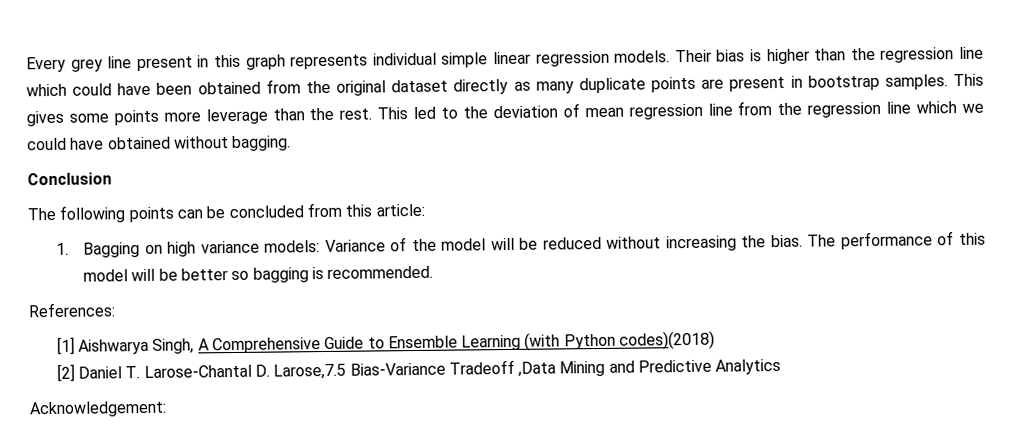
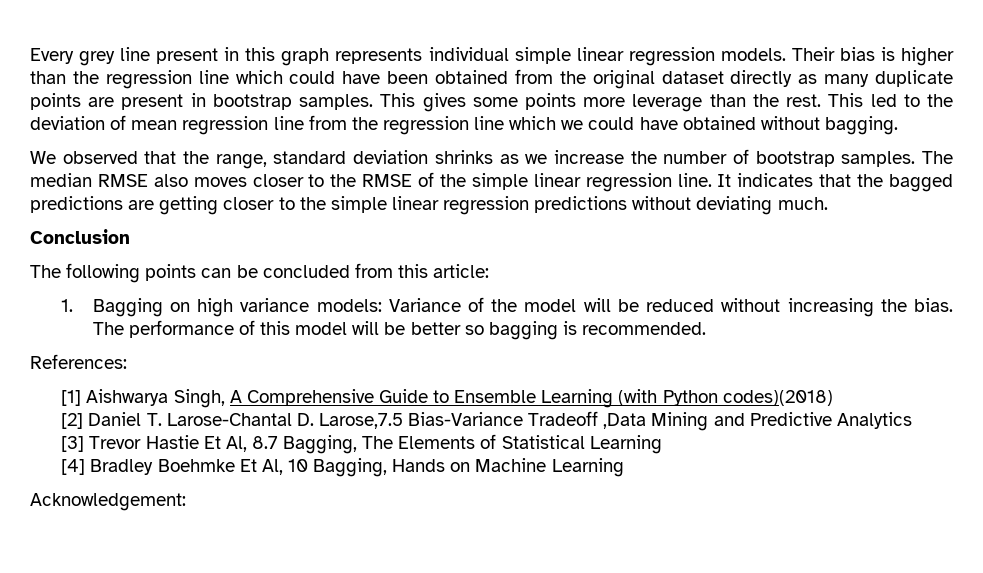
(292, 143) none -> [30,149,953,169] [30,172,954,192] [30,196,828,215] // We observed that the range, standard deviation shrinks as we increase the number of bootstrap samples. The median RMSE also moves closer to the RMSE of the simple linear regression line. It indicates that the bagged predictions are getting closer to the simple linear regression predictions without deviating much.
(782, 366) none -> [61,434,662,454] [61,458,624,477] // [3] Trevor Hastie Et Al, 8.7 Bagging, The Elements of Statistical Learning // [4] Bradley Boehmke Et Al, 10 Bagging, Hands on Machine Learning

